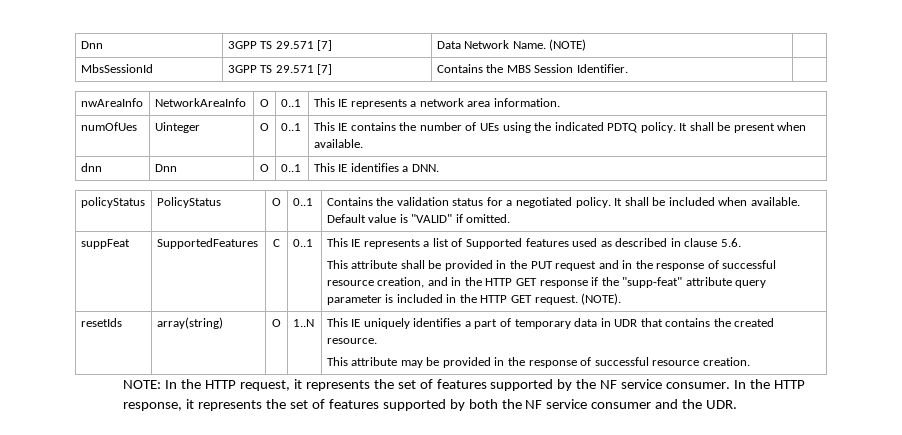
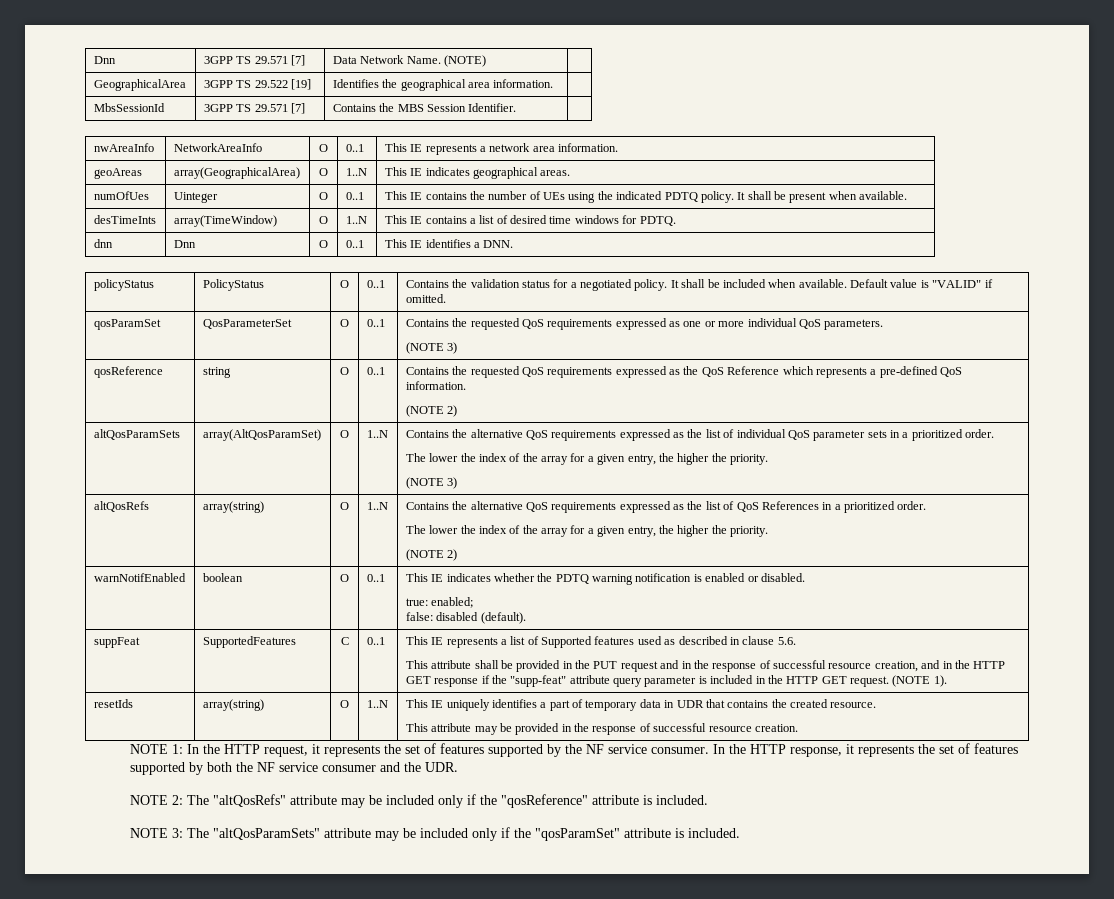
(587, 45) none -> [93,79,186,91] [203,79,311,90] [332,79,554,91] // GeographicalArea | 3GPP TS 29.522 [19] | Identifies the geographical area information. |
(560, 102) none -> [93,168,142,179] [173,167,300,179] [319,168,328,176] [345,168,367,176] [384,167,571,179] // geoAreas | array(GeographicalArea) | O | 1..N | This IE indicates geographical areas.
(363, 143) none -> [93,215,156,224] [173,215,277,227] [319,216,328,224] [345,216,367,224] [384,215,676,226] // desTimeInts | array(TimeWindow) | O | 1..N | This IE contains a list of desired time windows for PDTQ.
(511, 218) none -> [93,319,161,330] [202,319,292,329] [340,319,349,327] [366,319,385,327] [405,318,884,330] [405,342,458,354] [93,366,163,378] [202,367,231,378] [340,367,349,375] [366,367,385,375] [405,366,962,378] [405,381,466,390] [405,405,458,417] [93,429,180,440] [202,429,321,441] [340,430,349,438] [366,430,388,438] [405,429,995,441] [405,453,768,465] [405,477,458,489] [93,501,149,512] [202,501,264,513] [340,502,349,510] [366,502,388,510] [405,501,927,513] [405,525,768,537] [405,549,458,561] [93,573,186,582] [202,573,243,582] [340,574,349,582] [366,574,385,582] [405,573,805,585] [405,597,474,608] [405,612,526,624] // qosParamSet | QosParameterSet | O | 0..1 | Contains the requested QoS requirements expressed as one or more individual QoS parameters. // (NOTE 3) // qosReference | string | O | 0..1 | Contains the requested QoS requirements expressed as the QoS Reference which represents a pre-defined QoS information. // (NOTE 2) // altQosParamSets | array(AltQosParamSet) | O | 1..N | Contains the alternative QoS requirements expressed as the list of individual QoS parameter sets in a prioritized order. // The lower the index of the array for a given entry, the higher the priority. // (NOTE 3) // altQosRefs | array(string) | O | 1..N | Contains the alternative QoS requirements expressed as the list of QoS References in a prioritized order. // The lower the index of the array for a given entry, the higher the priority. // (NOTE 2) // warnNotifEnabled | boolean | O | 0..1 | This IE indicates whether the PDTQ warning notification is enabled or disabled. // true: enabled; // false: disabled (default).
[581,293,622,305] (NOTE). -> [892,675,947,687] (NOTE 1).
[123,380,162,389] NOTE: -> [130,744,184,754] NOTE 1:
(738, 404) none -> [130,794,709,808] [130,827,741,841] // NOTE 2: The "altQosRefs" attribute may be included only if the "qosReference" attribute is included. // NOTE 3: The "altQosParamSets" attribute may be included only if the "qosParamSet" attribute is included.

